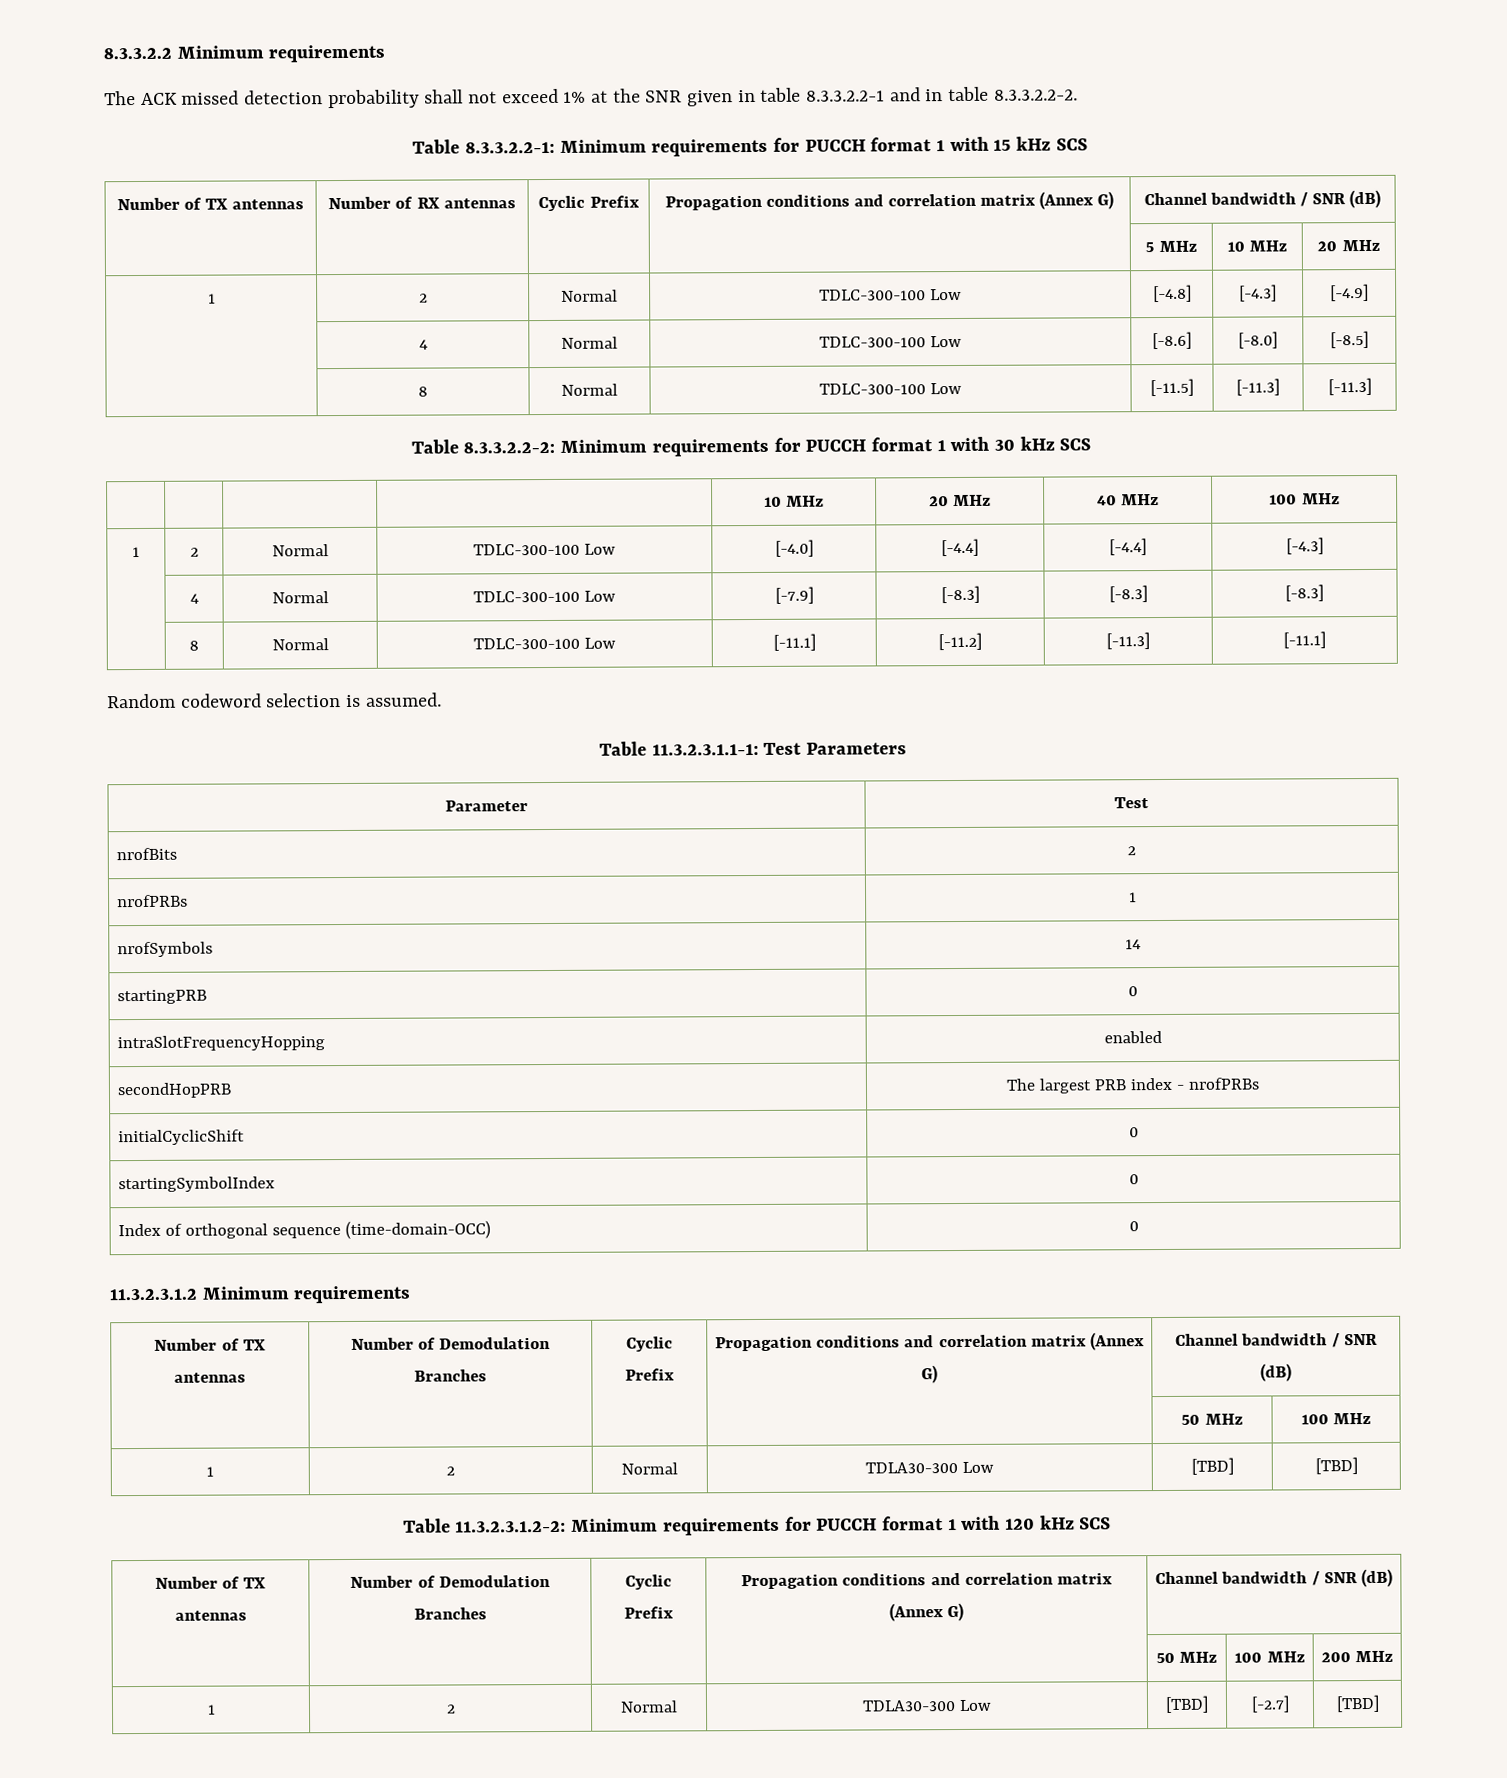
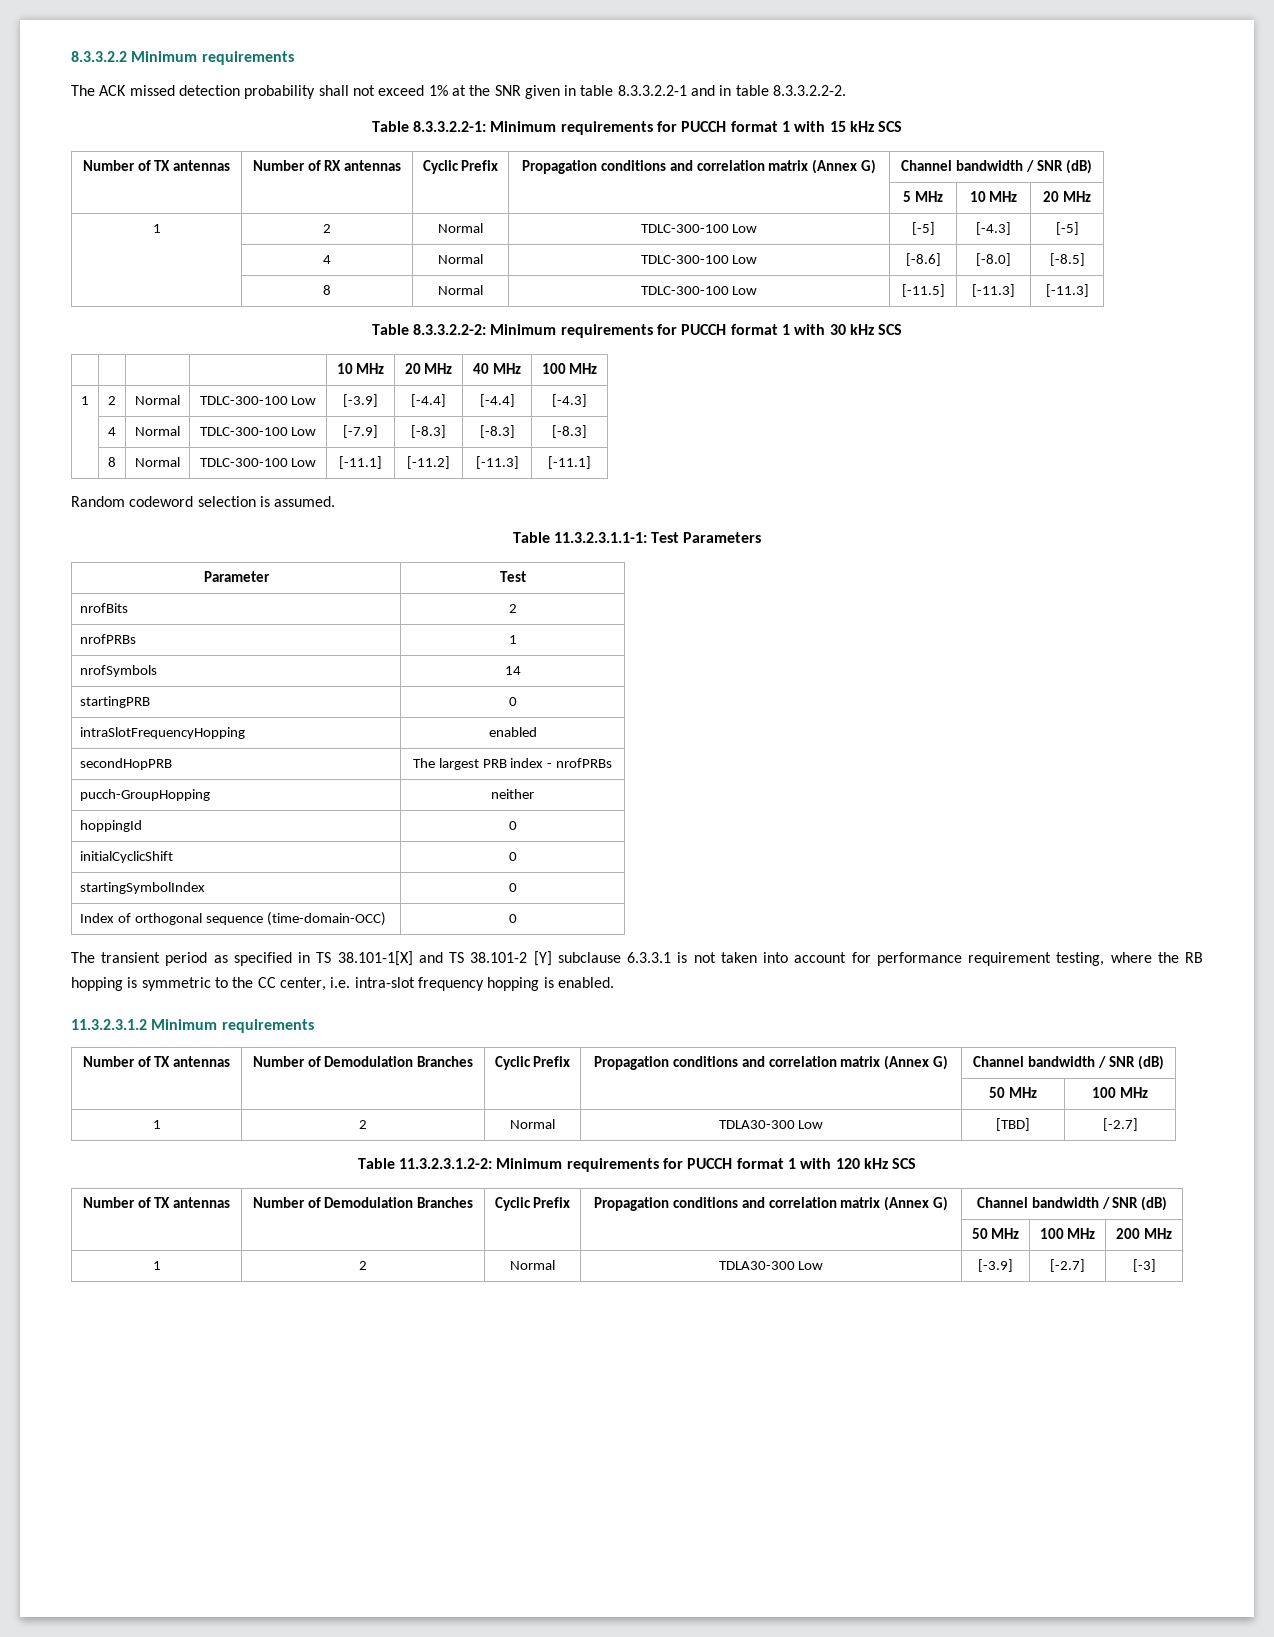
[1152,284,1192,303] [-4.8] -> [911,222,935,235] [-5]
[1330,283,1369,302] [-4.9] -> [1055,222,1079,235] [-5]
[774,539,814,557] [-4.0] -> [343,394,378,407] [-3.9]
(1260, 1083) none -> [80,789,211,801] [491,789,534,799] [80,820,143,832] [508,821,517,830] // pucch-GroupHopping | neither // hoppingId | 0
(1139, 1226) none -> [71,951,1204,966] [71,977,614,991] // The transient period as specified in TS 38.101-1[X] and TS 38.101-2 [Y] subclause 6.3.3.1 is not taken into account for performance requirement testing, where the RB hopping is symmetric to the CC center, i.e. intra-slot frequency hopping is enabled.
[1314,1457,1358,1475] [TBD] -> [1102,1118,1138,1131] [-2.7]
[1165,1695,1209,1713] [TBD] -> [978,1259,1013,1272] [-3.9]
[1335,1694,1380,1713] [TBD] -> [1132,1259,1156,1272] [-3]

